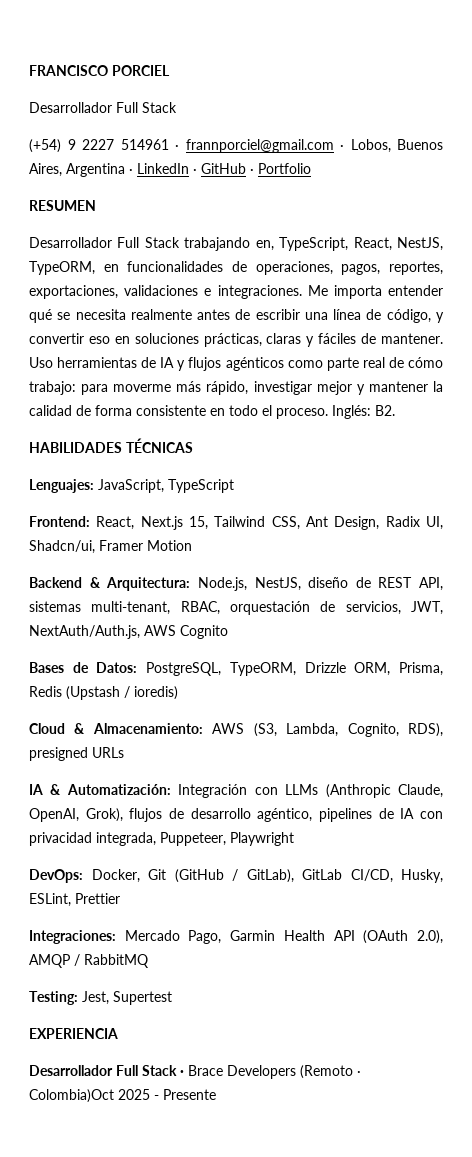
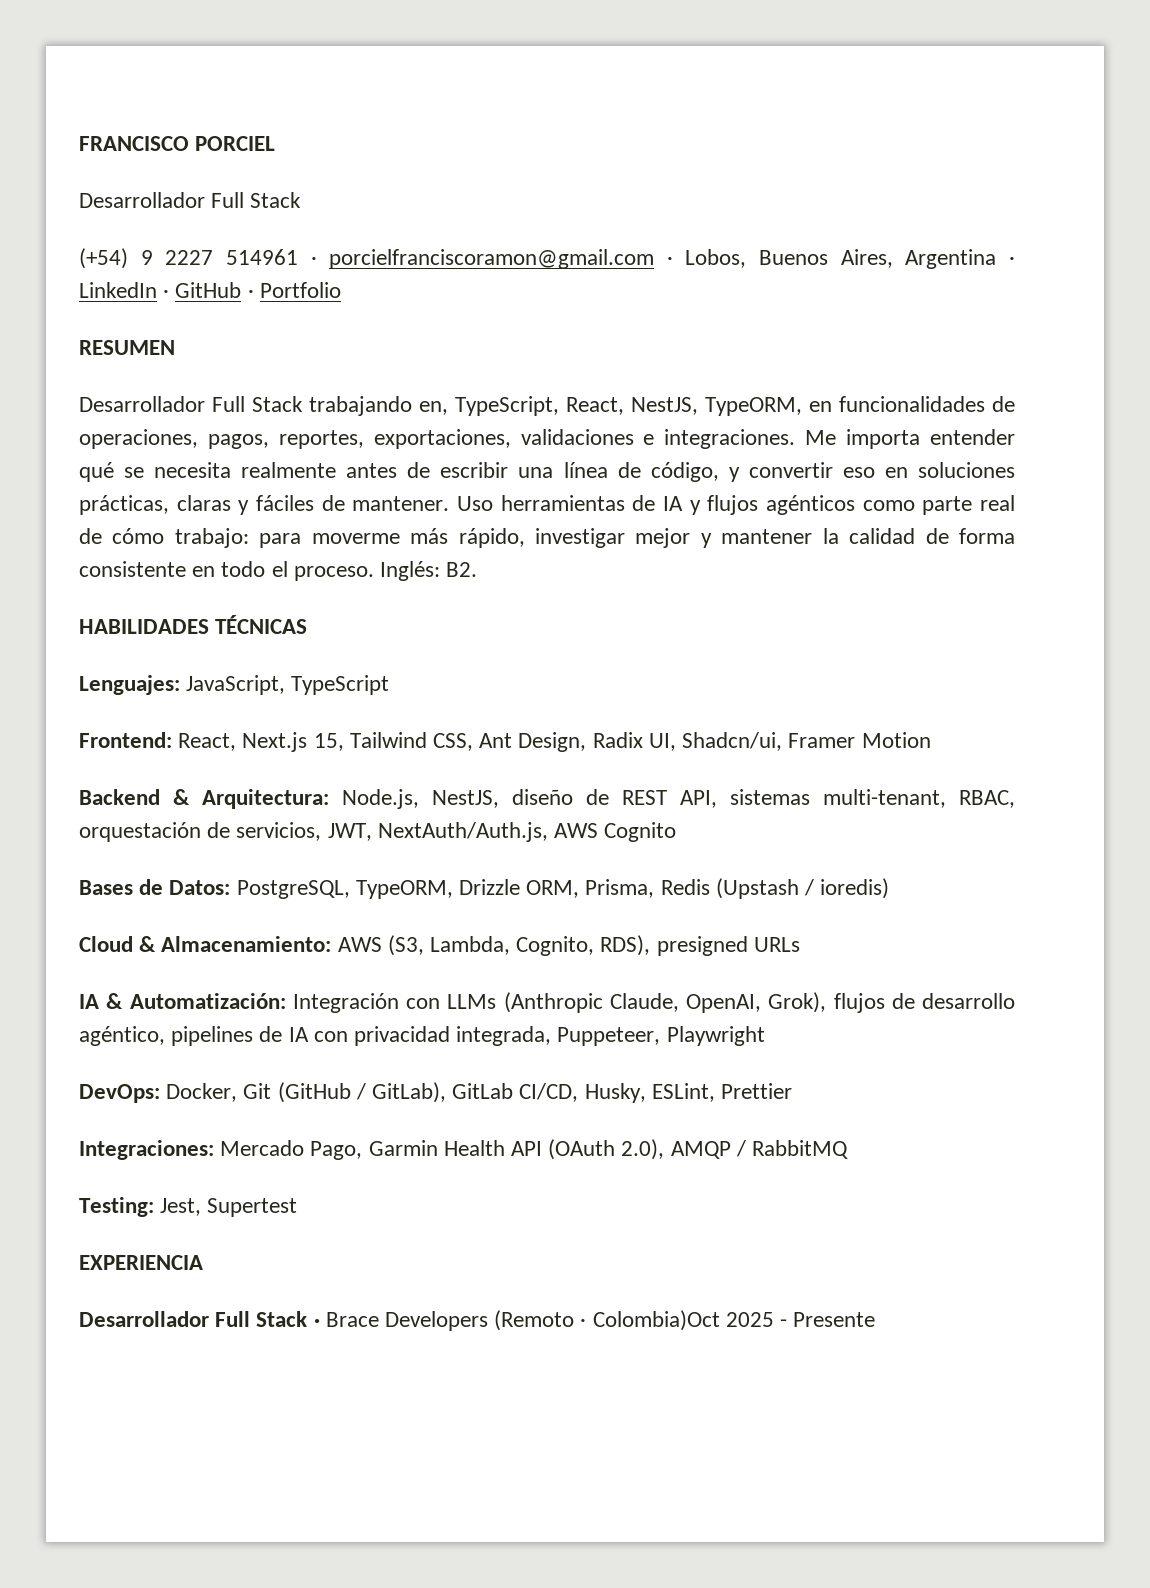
[185,139,334,153] frannporciel@gmail.com -> [329,249,655,269] porcielfranciscoramon@gmail.com

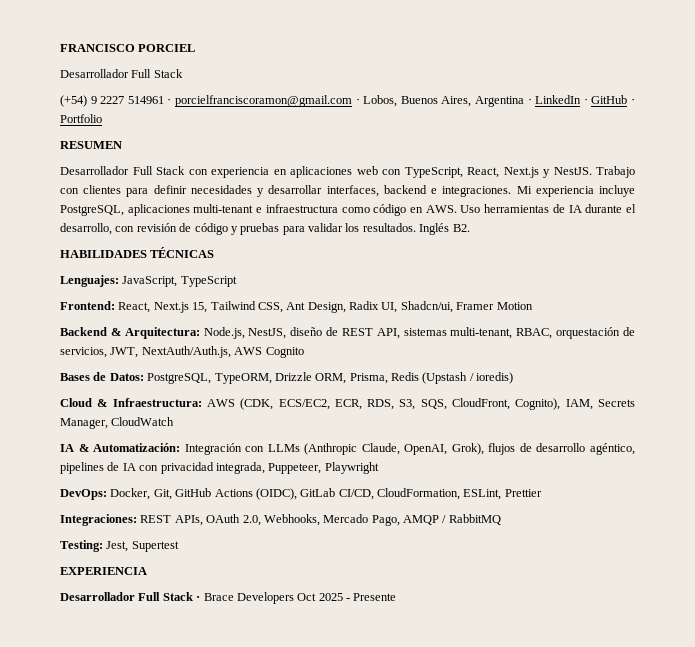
[309,396,1015,416] [79,429,1015,449] [79,462,1015,482] [79,495,1015,515] [79,528,1016,548] [79,561,441,581] trabajando en, TypeScript, React, NestJS, TypeORM, en funcionalidades de operaciones, pagos, reportes, exportaciones, validaciones e integraciones. Me importa entender qué se necesita realmente antes de escribir una línea de código, y convertir eso en soluciones prácticas, claras y fáciles de mantener. Uso herramientas de IA y flujos agénticos como parte real de cómo trabajo: para moverme más rápido, investigar mejor y mantener la calidad de forma consistente en todo el proceso. Inglés: -> [188,166,635,178] [60,185,635,197] [60,204,636,216] [60,223,450,235] con experiencia en aplicaciones web con TypeScript, React, Next.js y NestJS. Trabajo con clientes para definir necesidades y desarrollar interfaces, backend e integraciones. Mi experiencia incluye PostgreSQL, aplicaciones multi-tenant e infraestructura como código en AWS. Uso herramientas de IA durante el desarrollo, con revisión de código y pruebas para validar los resultados. Inglés
[161,935,800,956] Almacenamiento: AWS (S3, Lambda, Cognito, RDS), presigned URLs -> [112,398,636,410] [60,417,175,429] Infraestructura: AWS (CDK, ECS/EC2, ECR, RDS, S3, SQS, CloudFront, Cognito), IAM, Secrets Manager, CloudWatch
[243,1082,447,1103] Git (GitHub / GitLab), -> [153,488,297,500] Git, GitHub Actions (OIDC),
[584,1083,646,1103] Husky, -> [377,488,460,500] CloudFormation,
[220,1139,665,1160] Mercado Pago, Garmin Health API (OAuth 2.0), -> [140,514,400,526] REST APIs, OAuth 2.0, Webhooks, Mercado Pago,
[494,1310,720,1331] (Remoto · Colombia)Oct -> [297,593,317,601] Oct

